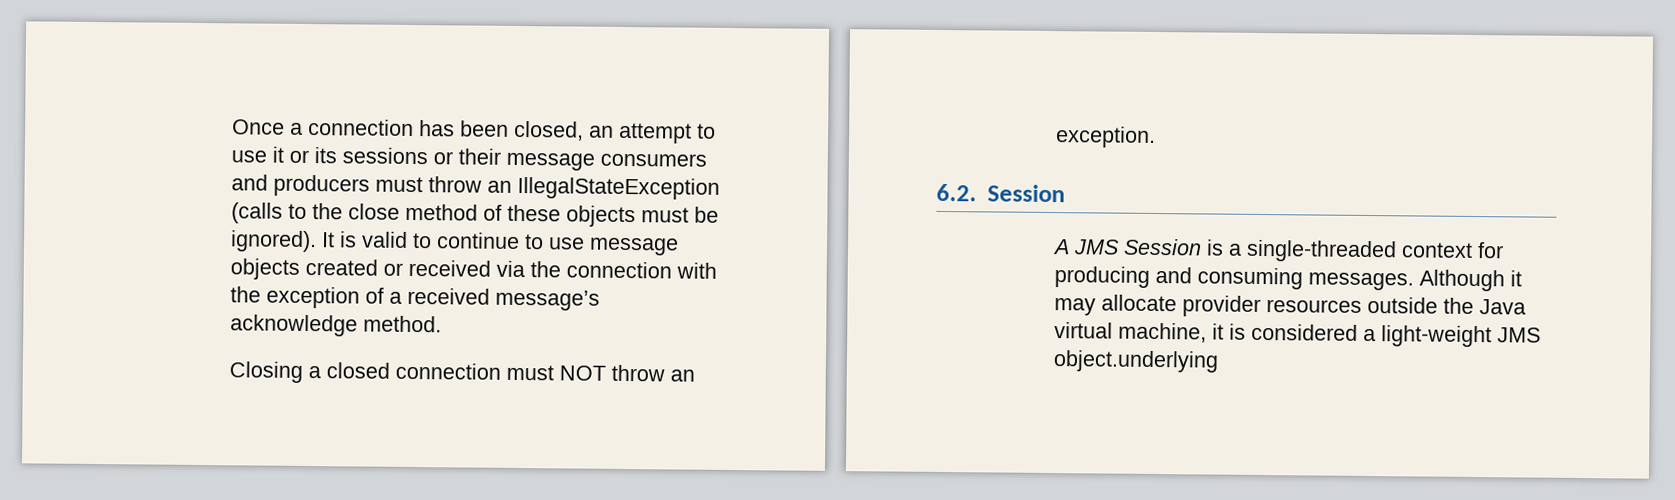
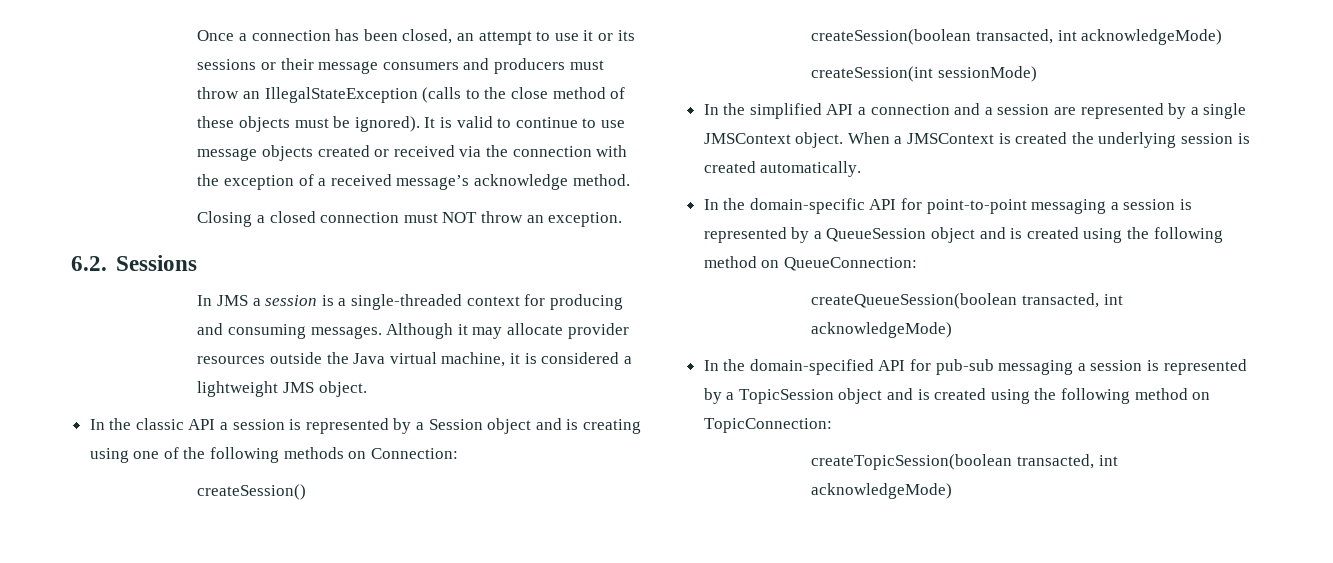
[986,184,1065,203] [1051,238,1202,256] Session // A JMS Session -> [115,255,197,271] [197,295,318,306] Sessions // In JMS a session
[1380,325,1541,348] [1052,350,1219,373] light-weight JMS object.underlying -> [197,381,367,397] [89,418,641,434] [89,447,458,463] [197,484,307,500] [811,29,1223,45] [811,66,1038,82] [703,103,1247,119] [703,132,1250,148] [703,161,862,177] [703,198,1193,214] [703,227,1223,243] [703,256,917,271] [811,293,1123,309] [811,322,953,338] [703,359,1247,375] [703,388,1211,404] [703,418,832,433] [811,454,1118,470] [811,483,953,499] lightweight JMS object. // In the classic API a session is represented by a Session object and is creating using one of the following methods on Connection: // createSession() // createSession(boolean transacted, int acknowledgeMode) // createSession(int sessionMode) // In the simplified API a connection and a session are represented by a single JMSContext object. When a JMSContext is created the underlying session is created automatically. // In the domain-specific API for point-to-point messaging a session is represented by a QueueSession object and is created using the following method on QueueConnection: // createQueueSession(boolean transacted, int acknowledgeMode) // In the domain-specified API for pub-sub messaging a session is represented by a TopicSession object and is created using the following method on TopicConnection: // createTopicSession(boolean transacted, int acknowledgeMode)

